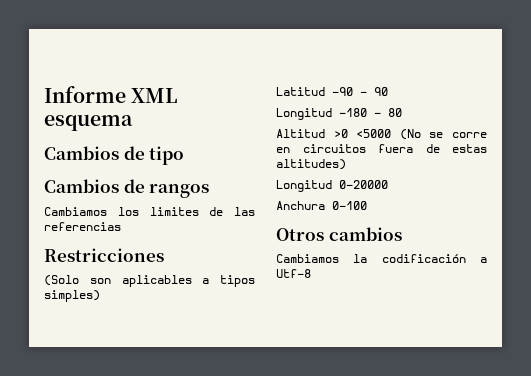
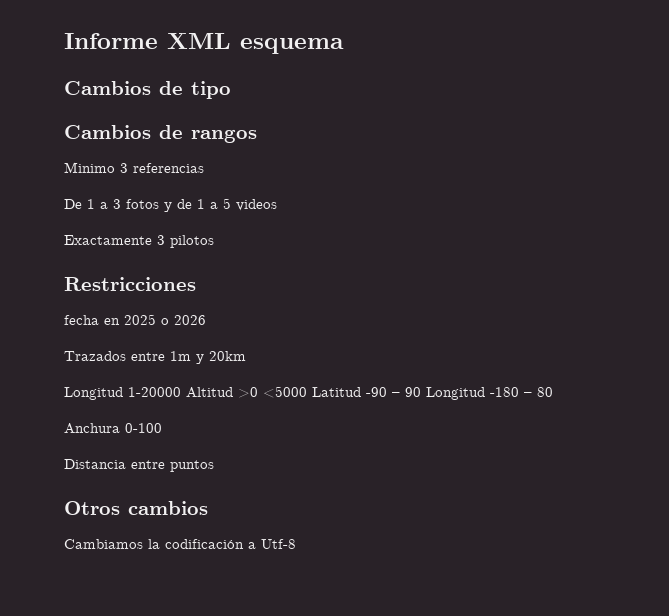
[44,207,255,216] [44,222,121,231] [44,248,164,262] [44,275,255,287] [44,290,100,302] Cambiamos los limites de las referencias // Restricciones // (Solo son aplicables a tipos simples) // -> [64,162,204,173] [64,198,277,212] [64,235,214,248] [64,277,196,291] [64,314,206,325] [64,351,246,364] [64,386,307,400] Minimo 3 referencias // De 1 a 3 fotos y de 1 a 5 videos // Exactamente 3 pilotos // Restricciones // fecha en 2025 o 2026 // Trazados entre 1m y 20km // Longitud 1-20000 Altitud >0 <5000
(388, 91) // -> (421, 392) none
[276,129,487,140] [276,144,487,153] [276,159,346,170] [276,180,388,192] // Altitud >0 <5000 (No se corre en circuitos fuera de estas altitudes) // Longitud 0-20000 -> (553, 392) none
(367, 205) none -> [64,459,214,472] // Distancia entre puntos

